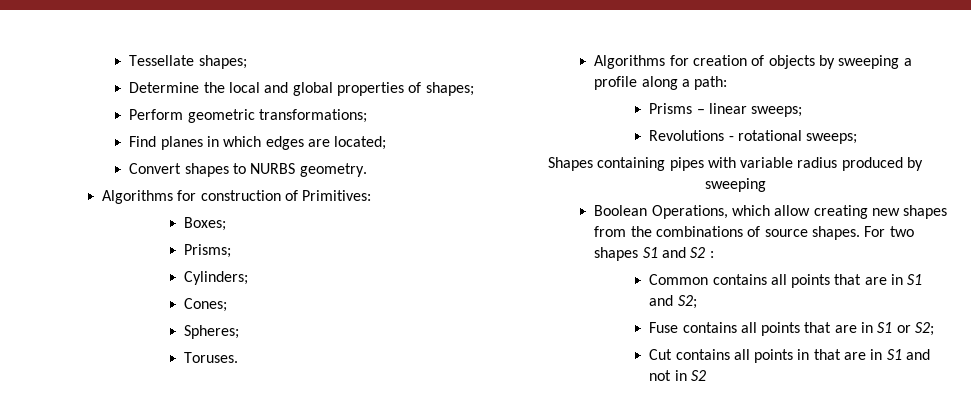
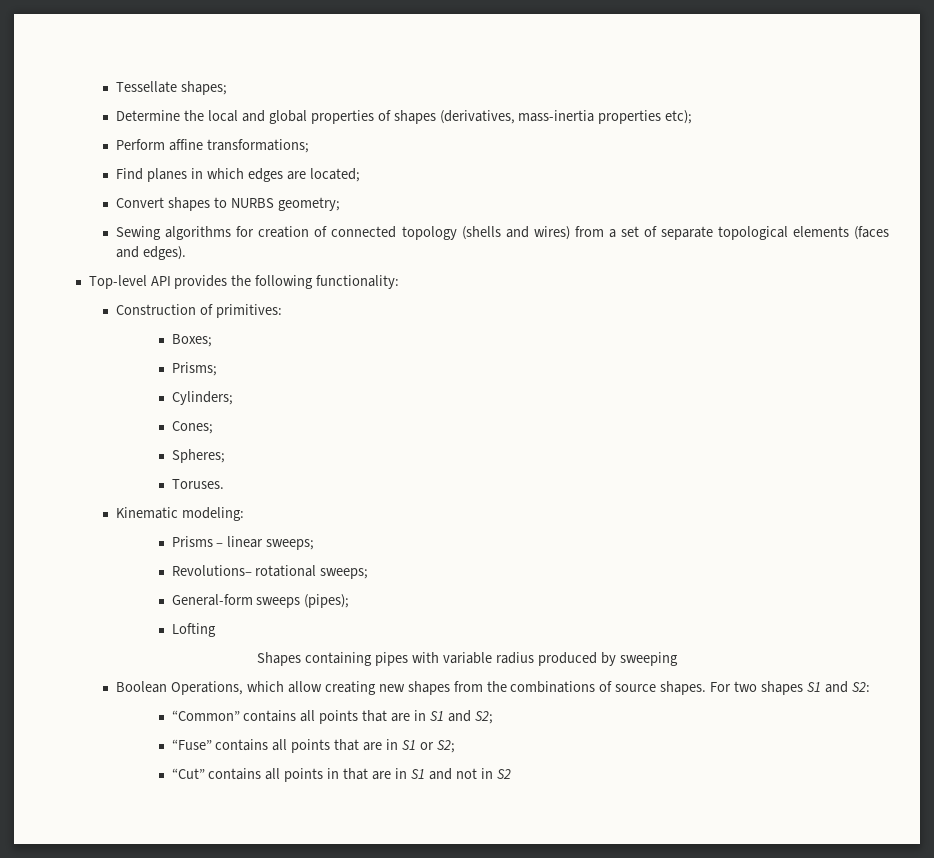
[425,82,474,96] shapes; -> [393,110,693,124] shapes (derivatives, mass-inertia properties etc);
[187,109,255,123] geometric -> [169,139,204,151] affine
[299,163,367,177] [102,190,372,204] geometry. // Algorithms for construction of Primitives: -> [277,197,340,211] [116,226,889,240] [116,246,187,260] [88,275,400,289] [116,304,283,318] geometry; // Sewing algorithms for creation of connected topology (shells and wires) from a set of separate topological elements (faces and edges). // Top-level API provides the following functionality: // Construction of primitives:
[594,55,912,69] [594,76,728,90] Algorithms for creation of objects by sweeping a profile along a path: -> [116,507,245,521] Kinematic modeling:
[649,130,734,141] Revolutions - -> [171,565,252,576] Revolutions–
(858, 138) none -> [171,594,350,608] [171,623,216,637] // General-form sweeps (pipes); // Lofting
[690,247,714,258] [649,274,709,285] S2 : // Common -> [851,682,870,692] [171,710,240,721] S2: // “Common”
[649,322,679,333] Fuse -> [171,739,212,750] “Fuse”
[649,349,673,360] Cut -> [171,768,205,779] “Cut”

